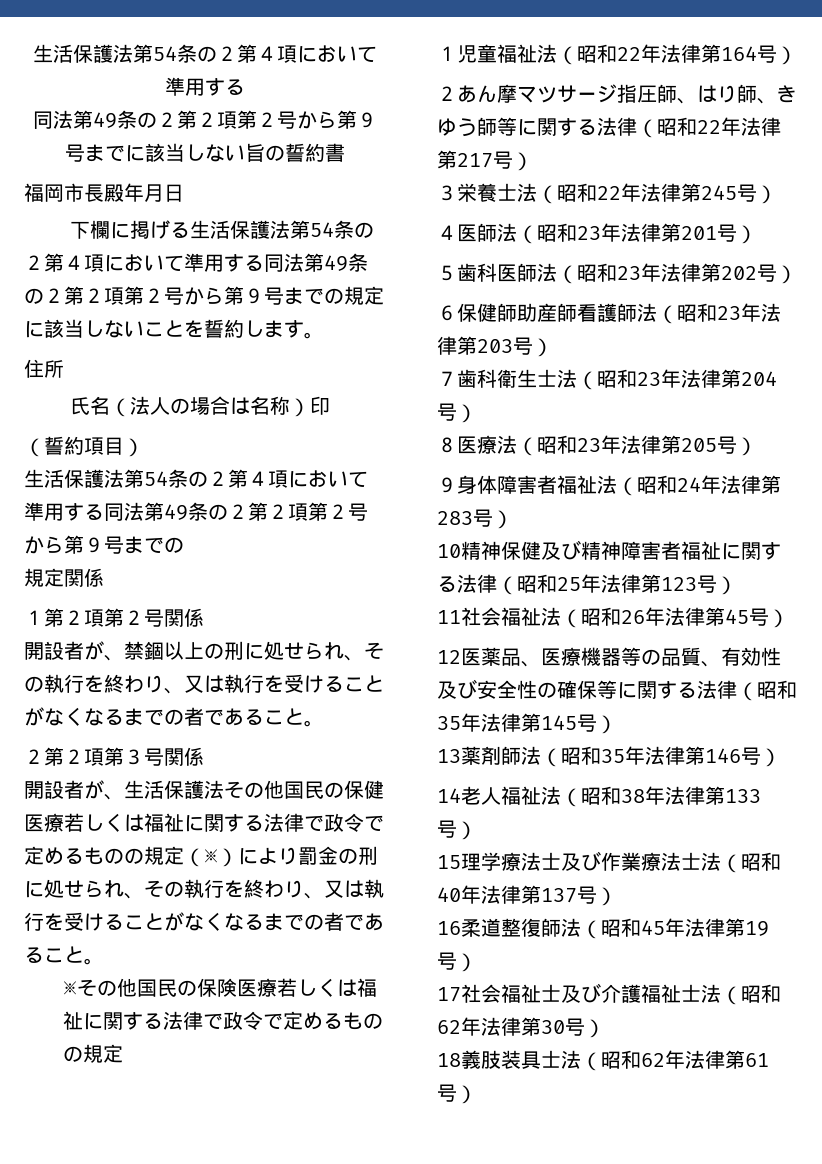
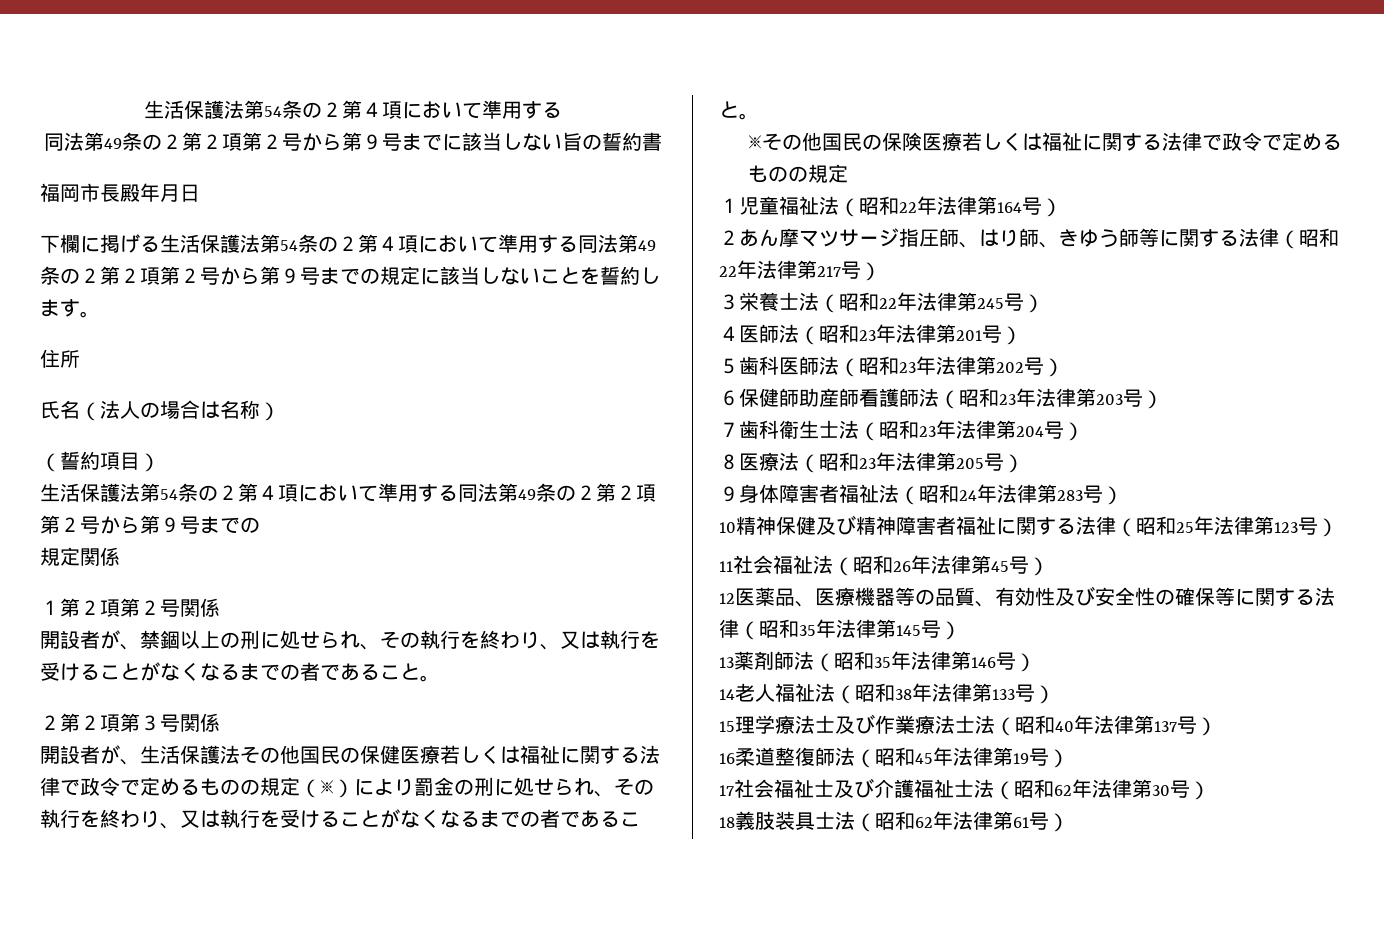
[310,396,331,415] 印 -> (280, 411) none

